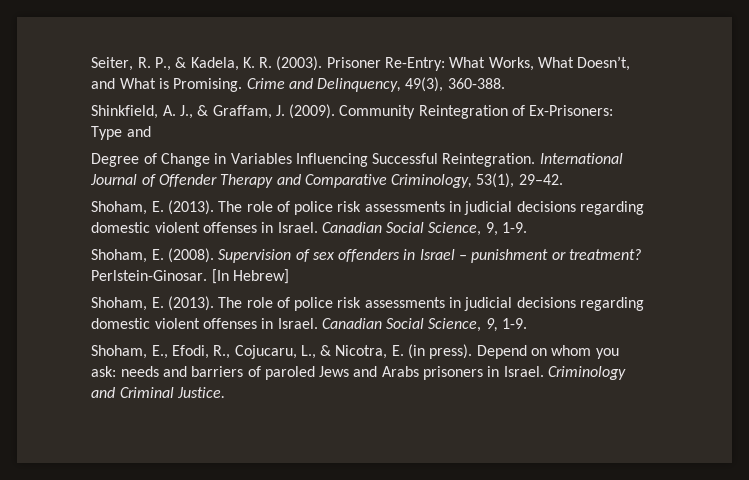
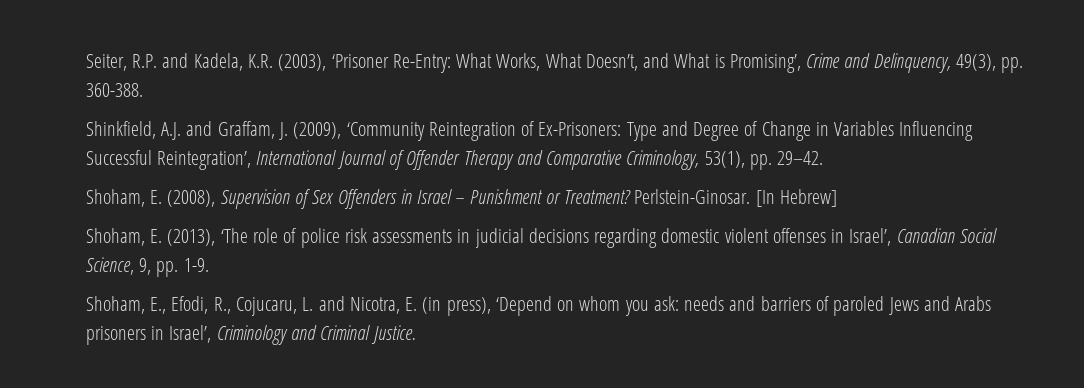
[137,56,381,71] R. P., & Kadela, K. R. (2003). Prisoner -> [132,53,389,71] R.P. and Kadela, K.R. (2003), ‘Prisoner
[173,78,243,92] Promising. -> [729,54,801,73] Promising’,
(444, 84) none -> [1001,57,1024,73] pp.
[162,104,416,119] A. J., & Graffam, J. (2009). Community -> [161,121,425,141] A.J. and Graffam, J. (2009), ‘Community
(151, 131) // -> (688, 128) none
[442,153,536,167] Reintegration. -> [157,151,252,170] Reintegration’,
(515, 180) none -> [749,154,772,170] pp.
[167,200,243,215] (2013). The -> [167,189,837,209] [85,228,248,246] (2008), Supervision of Sex Offenders in Israel – Punishment or Treatment? Perlstein-Ginosar. [In Hebrew] // Shoham, E. (2013), ‘The
[277,222,528,236] [91,248,642,263] [91,269,289,284] [91,296,645,311] [91,318,498,332] Israel. Canadian Social Science, 9, 1-9. // Shoham, E. (2008). Supervision of sex offenders in Israel – punishment or treatment? Perlstein-Ginosar. [In Hebrew] // Shoham, E. (2013). The role of police risk assessments in judicial decisions regarding domestic violent offenses in Israel. Canadian Social Science, 9, -> [849,228,997,246] [85,257,179,277] Israel’, Canadian Social Science, 9, pp.
[300,345,332,359] L., & -> [302,296,345,311] L. and
[429,344,527,359] press). Depend -> [446,296,552,316] press), ‘Depend
[503,366,544,377] Israel. -> [169,325,212,343] Israel’,

